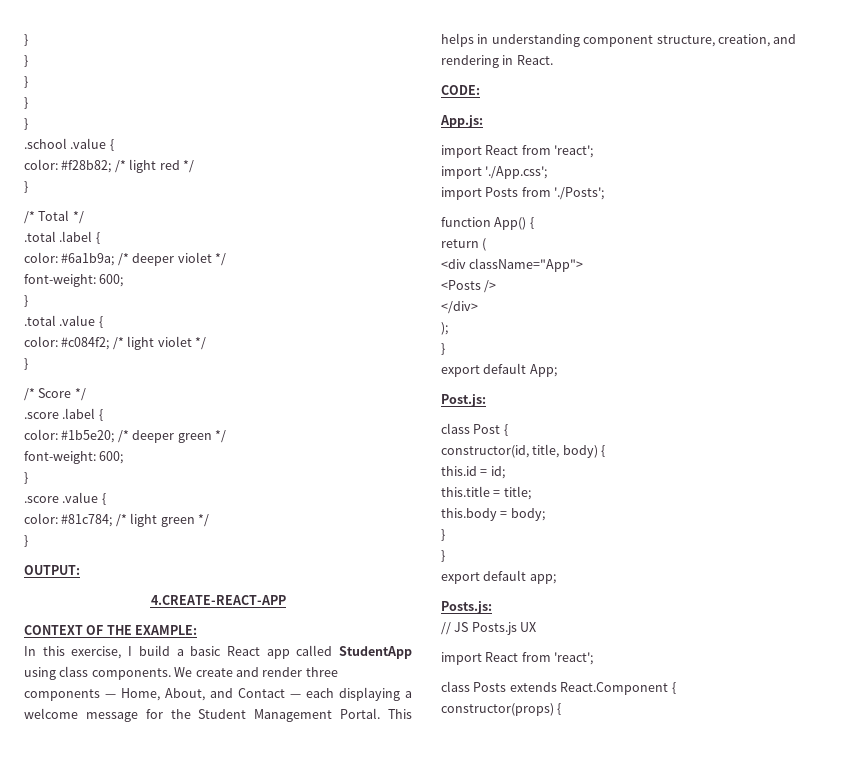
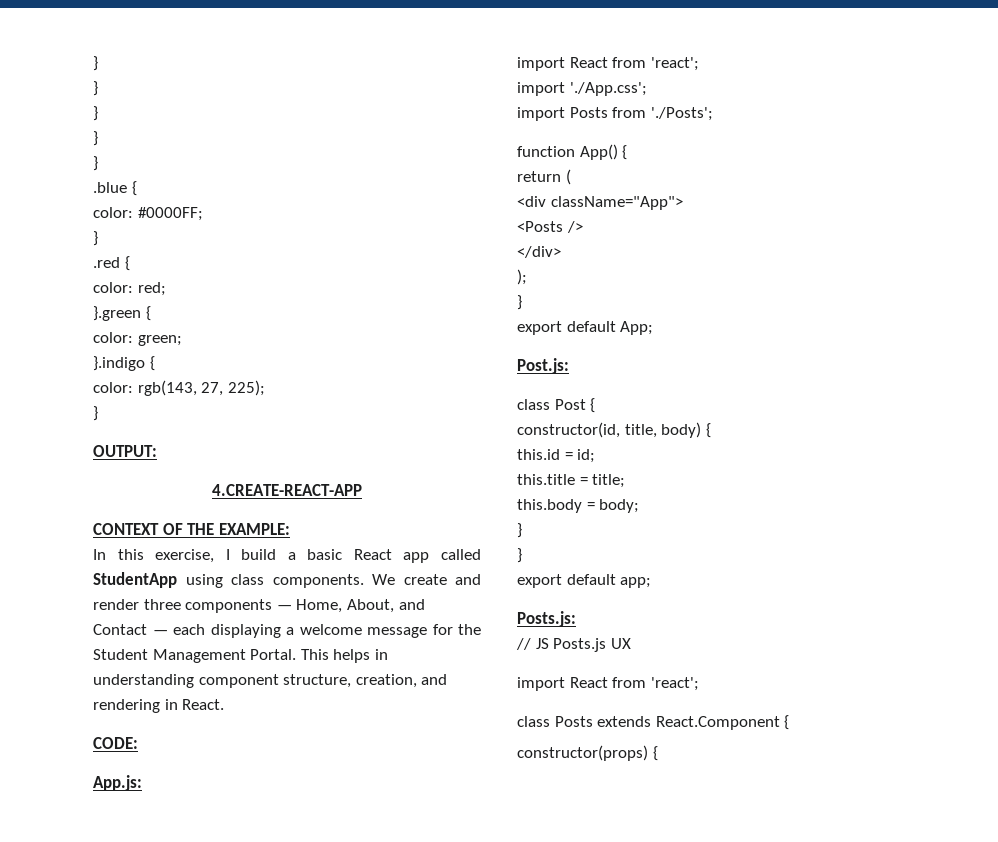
[24,138,114,151] [24,159,194,173] [24,181,28,193] [24,210,84,224] [24,231,100,244] [24,252,226,266] [24,274,124,287] [24,295,28,307] [24,315,103,328] [24,336,206,350] [24,358,28,370] [24,388,86,401] [24,408,103,421] [24,429,226,443] [24,451,124,464] [24,472,28,484] [24,492,106,505] [24,513,209,527] .school .value { // color: #f28b82; /* light red */ // } // /* Total */ // .total .label { // color: #6a1b9a; /* deeper violet */ // font-weight: 600; // } // .total .value { // color: #c084f2; /* light violet */ // } // /* Score */ // .score .label { // color: #1b5e20; /* deeper green */ // font-weight: 600; // } // .score .value { // color: #81c784; /* light green */ -> [93,181,137,196] [93,207,203,221] [93,231,98,246] [93,256,130,271] [93,282,166,296] [93,306,151,321] [93,332,182,346] [93,356,155,371] [93,380,265,396] .blue { // color: #0000FF; // } // .red { // color: red; // }.green { // color: green; // }.indigo { // color: rgb(143, 27, 225);

